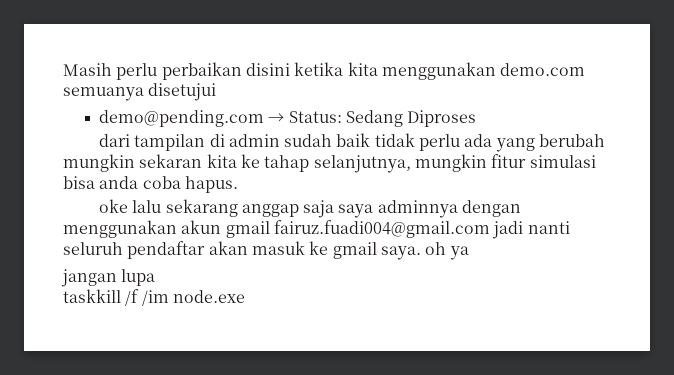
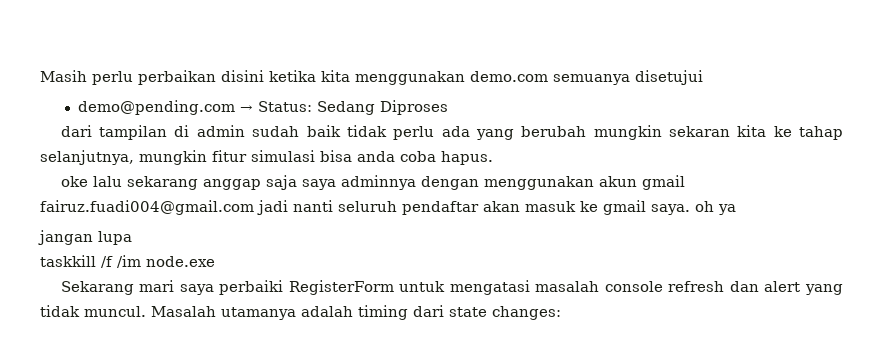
(245, 296) none -> [60,280,844,295] [40,305,561,320] // Sekarang mari saya perbaiki RegisterForm untuk mengatasi masalah console refresh dan alert yang tidak muncul. Masalah utamanya adalah timing dari state changes:

